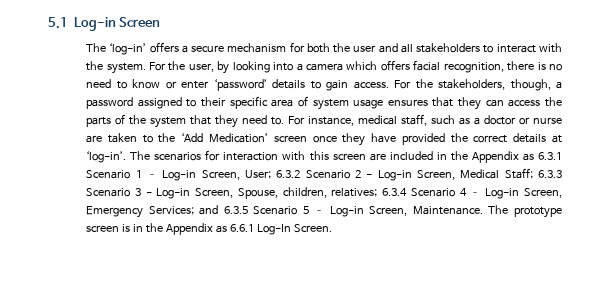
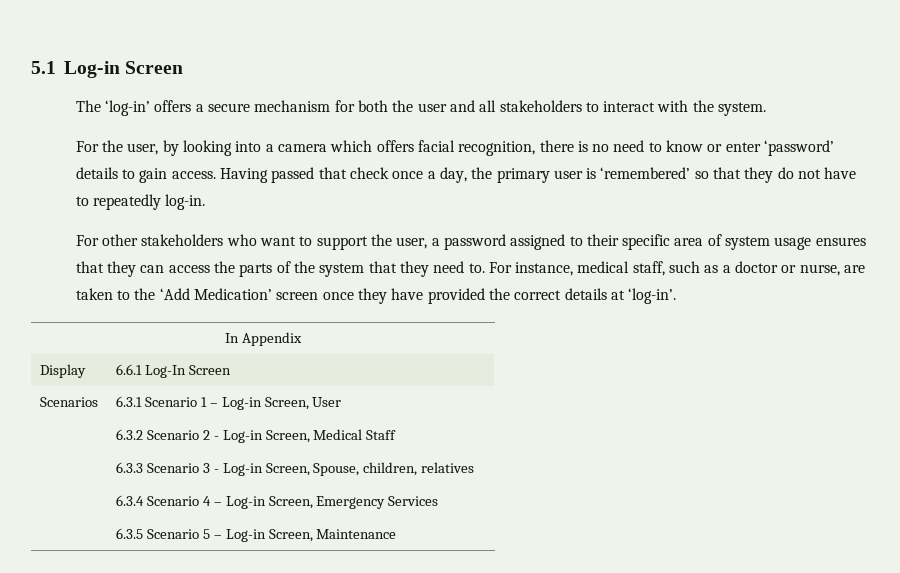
(146, 68) none -> (767, 109) //
[394,79,551,91] For the stakeholders, though, -> [219,167,857,183] [75,194,206,210] [75,234,428,250] Having passed that check once a day, the primary user is ‘remembered’ so that they do not have to repeatedly log-in. // For other stakeholders who want to support the user,
[533,117,563,124] nurse -> [799,264,840,276] nurse,
[130,150,534,163] The scenarios for interaction with this screen are included in the Appendix as -> [225,332,302,346] [39,364,86,378] [115,364,231,378] [39,397,98,407] // In Appendix // Display | 6.6.1 Log-In Screen // Scenarios |
[244,170,271,179] User; -> [312,397,342,407] User //
[504,168,533,179] Staff; -> [366,430,397,440] Staff //
[331,188,378,197] relatives; -> [421,462,475,473] relatives //
[148,205,219,215] Services; and -> [388,496,439,506] Services //
[412,205,562,218] [86,223,332,235] Maintenance. The prototype screen is in the Appendix as 6.6.1 Log-In Screen. -> [316,529,397,539] Maintenance

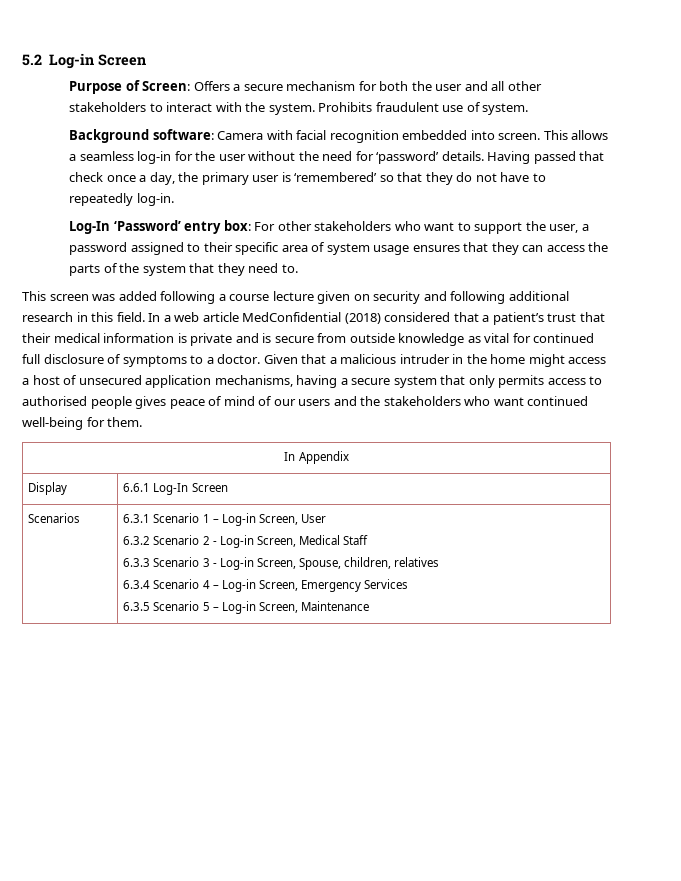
[31,61,56,74] 5.1 -> [22,54,42,66] 5.2
[75,100,192,116] The ‘log-in’ offers -> [69,80,230,94] Purpose of Screen: Offers
(497, 106) none -> [507,81,542,91] other
[75,140,835,156] [75,167,216,183] // For the user, by looking into a camera which offers facial recognition, there is no need to know or enter ‘password’ details to gain access. -> [318,102,529,115] [69,129,609,143] [69,151,484,164] Prohibits fraudulent use of system. // Background software: Camera with facial recognition embedded into screen. This allows a seamless log-in for the user without the need for ‘password’ details.
(206, 202) none -> [69,220,251,234] Log-In ‘Password’ entry box:
[488,261,866,276] [75,288,677,304] For instance, medical staff, such as a doctor or nurse, are taken to the ‘Add Medication’ screen once they have provided the correct details at ‘log-in’. -> [22,291,569,304] [22,312,605,325] [22,333,595,346] [22,354,607,367] [22,375,603,388] [22,396,589,409] [22,417,143,430] // This screen was added following a course lecture given on security and following additional research in this field. In a web article MedConfidential (2018) considered that a patient’s trust that their medical information is private and is secure from outside knowledge as vital for continued full disclosure of symptoms to a doctor. Given that a malicious intruder in the home might access a host of unsecured application mechanisms, having a secure system that only permits access to authorised people gives peace of mind of our users and the stakeholders who want continued well-being for them.

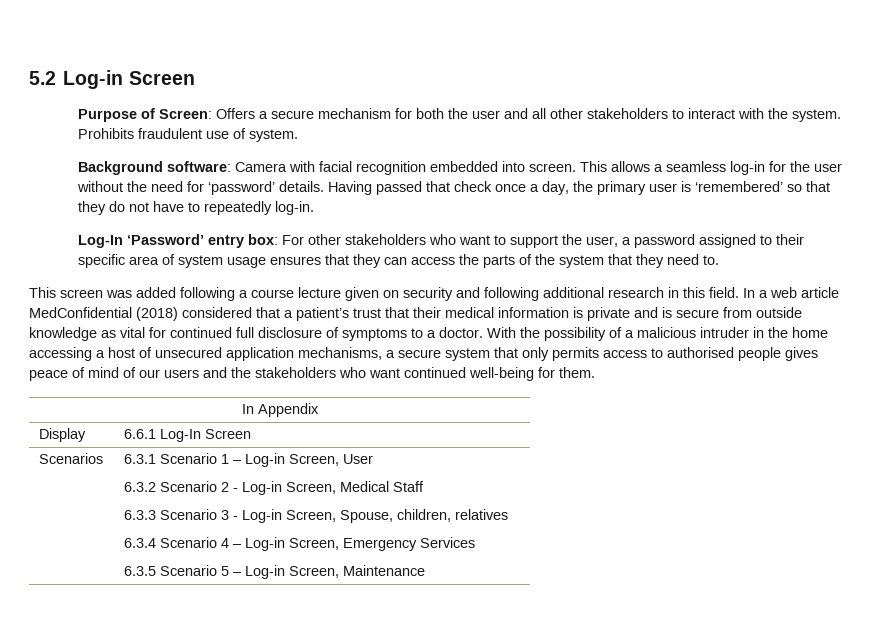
[263,354,327,364] Given that -> [487,327,622,341] With the possibility of
[528,354,607,367] might access -> [29,347,92,361] accessing
[296,375,338,388] having -> (382, 353) none

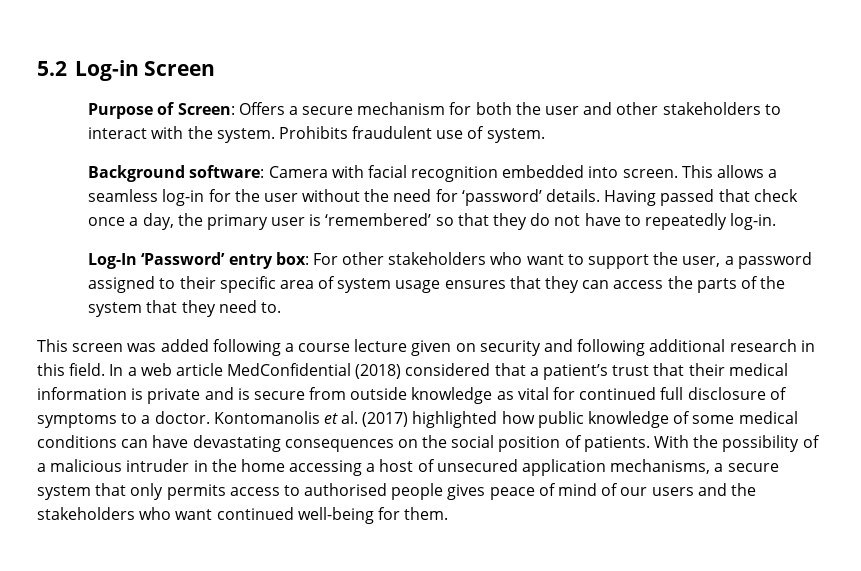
[532,108,547,119] all -> (613, 108) none
(483, 332) none -> [213,411,798,428] [37,435,650,452] Kontomanolis et al. (2017) highlighted how public knowledge of some medical conditions can have devastating consequences on the social position of patients.
[241,403,319,417] [39,428,87,442] [124,429,252,442] [39,453,104,464] [124,453,374,467] [124,481,425,495] [124,509,509,523] [124,537,476,551] [124,565,426,579] // In Appendix // Display | 6.6.1 Log-In Screen // Scenarios | 6.3.1 Scenario 1 – Log-in Screen, User // 6.3.2 Scenario 2 - Log-in Screen, Medical Staff // 6.3.3 Scenario 3 - Log-in Screen, Spouse, children, relatives // 6.3.4 Scenario 4 – Log-in Screen, Emergency Services // 6.3.5 Scenario 5 – Log-in Screen, Maintenance -> (449, 513) none

